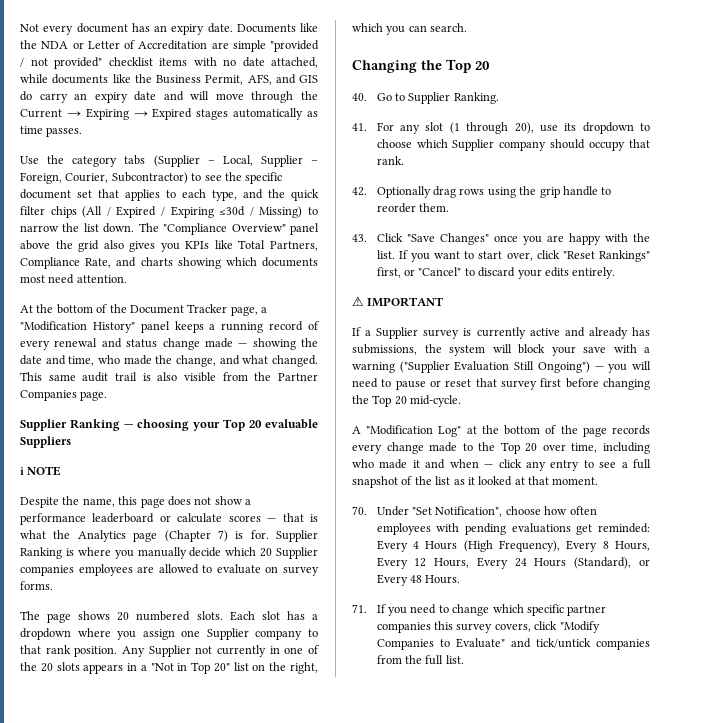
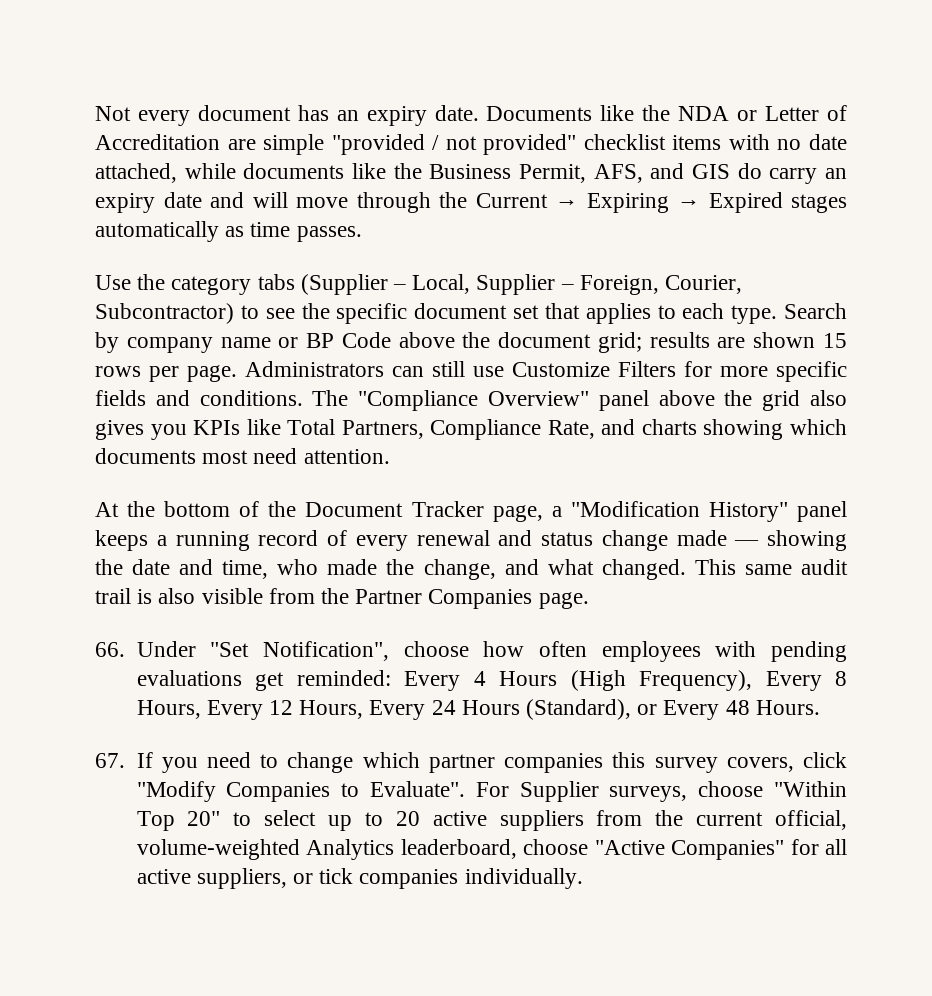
[212,189,319,201] [20,206,318,218] [20,223,135,233] type, and the quick filter chips (All / Expired / Expiring ≤30d / Missing) to narrow the list down. -> [731,303,848,324] [95,332,847,353] [95,361,847,382] [95,390,303,406] type. Search by company name or BP Code above the document grid; results are shown 15 rows per page. Administrators can still use Customize Filters for more specific fields and conditions.
[20,419,318,431] [20,436,71,448] [20,466,62,476] [20,496,251,508] [20,513,318,525] [20,530,318,542] [20,547,318,559] [20,564,319,576] [20,581,53,590] [20,611,318,623] [20,628,318,640] [20,645,319,657] [20,662,319,674] [352,23,468,35] [352,59,490,73] [352,92,499,104] [352,122,650,134] [376,139,650,151] [376,156,404,165] [352,186,612,198] [376,203,450,213] [352,233,650,245] [376,250,650,262] [376,267,616,279] [352,296,445,307] [352,327,650,339] [352,344,650,356] [352,361,651,373] [352,378,650,390] [352,395,462,407] [352,425,650,437] [352,442,650,454] [352,459,651,471] [352,476,599,488] [352,506,367,515] Supplier Ranking — choosing your Top 20 evaluable Suppliers // ℹ NOTE // Despite the name, this page does not show a performance leaderboard or calculate scores — that is what the Analytics page (Chapter 7) is for. Supplier Ranking is where you manually decide which 20 Supplier companies employees are allowed to evaluate on survey forms. // The page shows 20 numbered slots. Each slot has a dropdown where you assign one Supplier company to that rank position. Any Supplier not currently in one of the 20 slots appears in a "Not in Top 20" list on the right, which you can search. // Changing the Top 20 // 40. Go to Supplier Ranking. // 41. For any slot (1 through 20), use its dropdown to choose which Supplier company should occupy that rank. // 42. Optionally drag rows using the grip handle to reorder them. // 43. Click "Save Changes" once you are happy with the list. If you want to start over, click "Reset Rankings" first, or "Cancel" to discard your edits entirely. // ⚠ IMPORTANT // If a Supplier survey is currently active and already has submissions, the system will block your save with a warning ("Supplier Evaluation Still Ongoing") — you will need to pause or reset that survey first before changing the Top 20 mid-cycle. // A "Modification Log" at the bottom of the page records every change made to the Top 20 over time, including who made it and when — click any entry to see a full snapshot of the list as it looked at that moment. // 70. -> [95,642,125,657] 66.
[352,604,367,613] 71. -> [95,753,125,768] 67.
[526,604,564,616] specific -> (420, 760) none
[455,638,650,650] [376,655,464,665] Evaluate" and tick/untick companies from the full list. -> [369,781,847,802] [136,810,847,831] [136,839,847,860] [136,868,583,889] Evaluate". For Supplier surveys, choose "Within Top 20" to select up to 20 active suppliers from the current official, volume-weighted Analytics leaderboard, choose "Active Companies" for all active suppliers, or tick companies individually.

